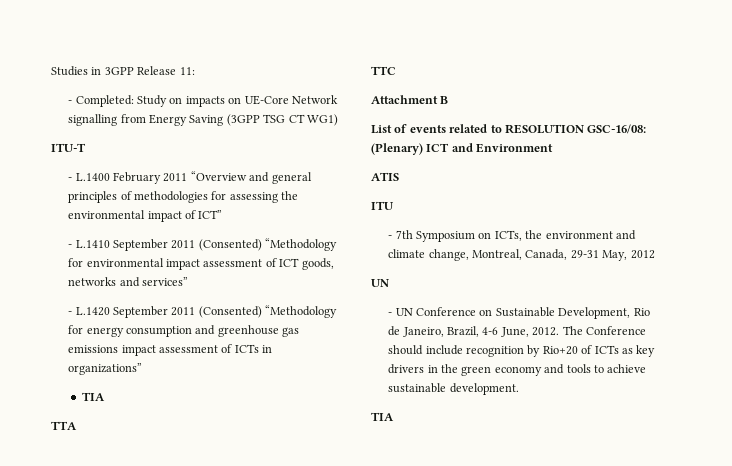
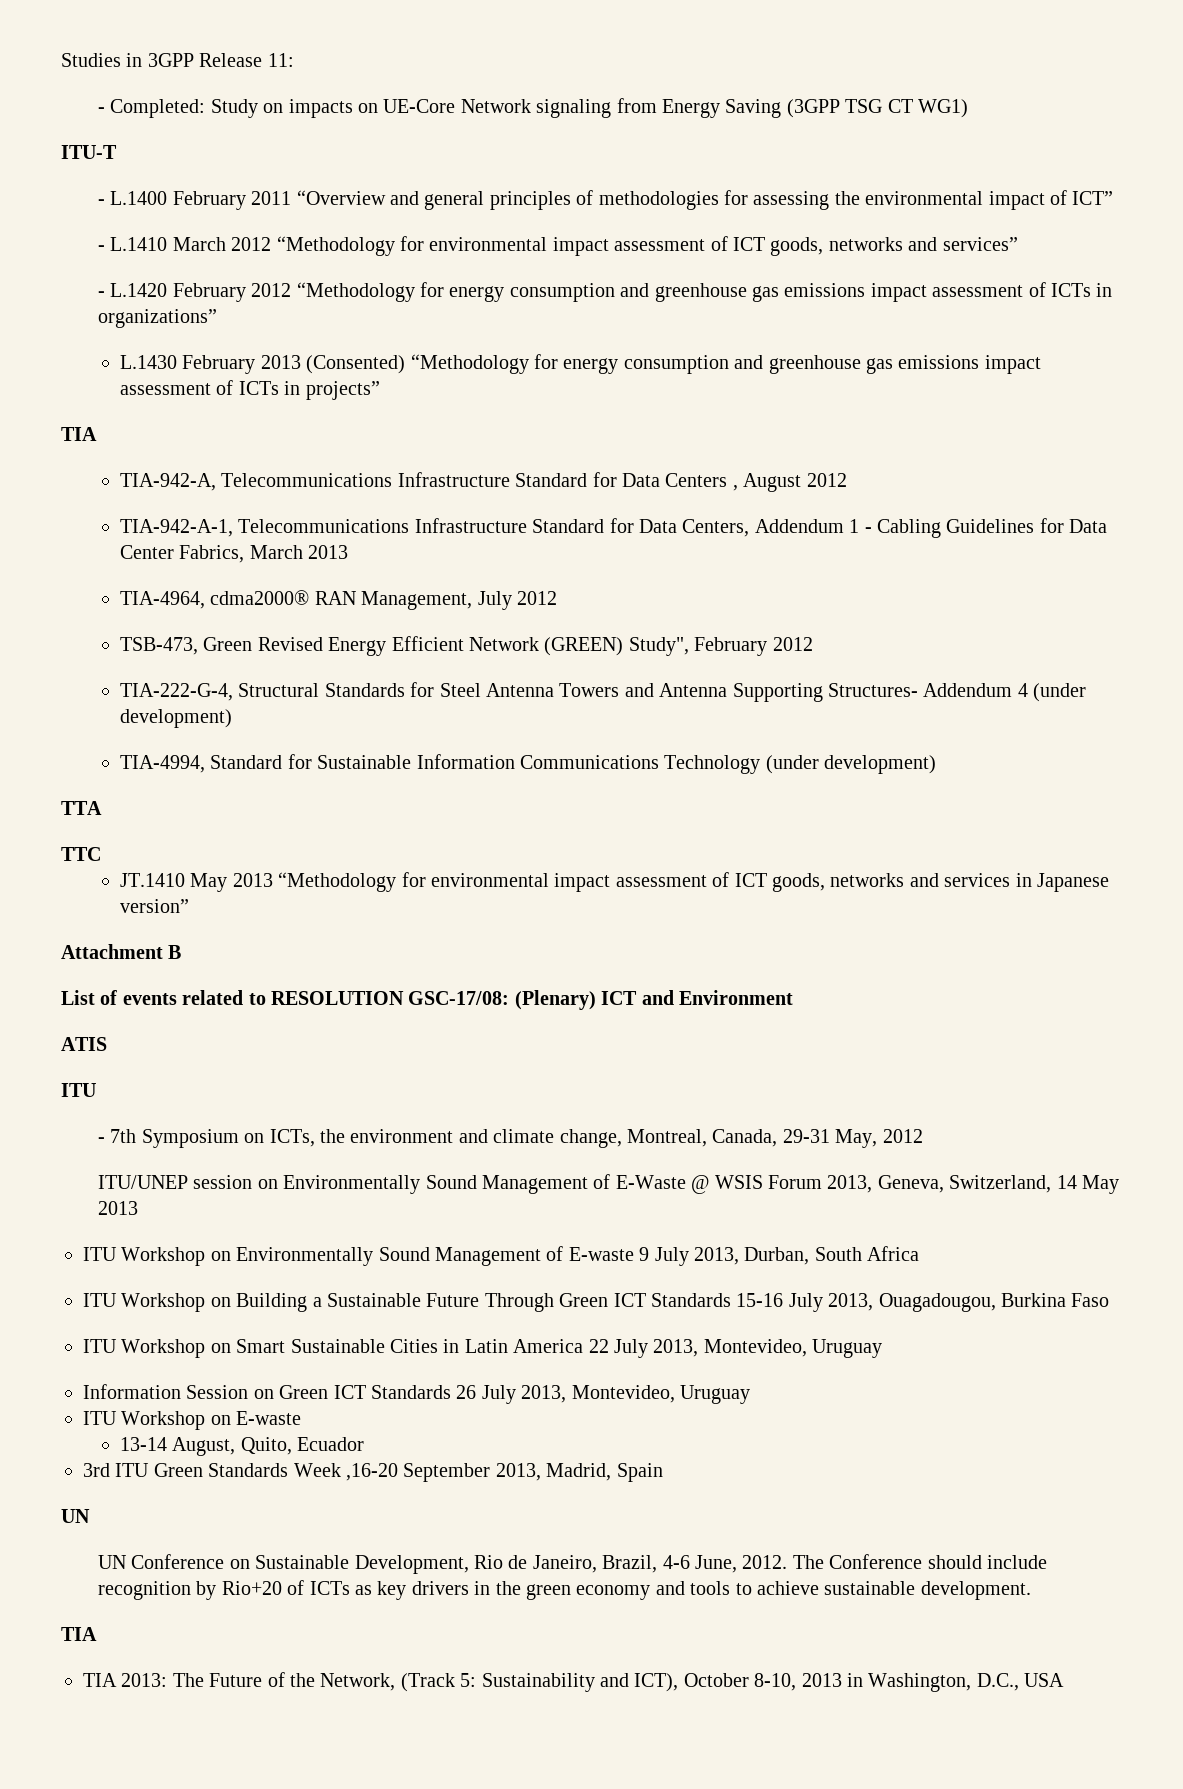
[68,114,118,126] signalling -> [536,99,612,118] signaling
[113,239,262,251] September 2011 (Consented) -> [172,237,272,251] March 2012
[113,306,262,318] September 2011 (Consented) -> [172,283,292,302] February 2012
[82,392,106,401] [51,421,77,430] [371,66,396,75] TIA // TTA // TTC -> [120,354,1041,374] [120,380,380,400] [61,427,97,441] [120,472,847,492] [120,518,1108,538] [120,545,349,563] [120,590,558,610] [120,636,813,656] [120,682,1087,702] [120,709,233,728] [120,754,937,774] [61,801,102,815] [61,847,101,861] [120,872,1110,892] [120,899,190,913] L.1430 February 2013 (Consented) “Methodology for energy consumption and greenhouse gas emissions impact assessment of ICTs in projects” // TIA // TIA-942-A, Telecommunications Infrastructure Standard for Data Centers , August 2012 // TIA-942-A-1, Telecommunications Infrastructure Standard for Data Centers, Addendum 1 - Cabling Guidelines for Data Center Fabrics, March 2013 // TIA-4964, cdma2000® RAN Management, July 2012 // TSB-473, Green Revised Energy Efficient Network (GREEN) Study", February 2012 // TIA-222-G-4, Structural Standards for Steel Antenna Towers and Antenna Supporting Structures- Addendum 4 (under development) // TIA-4994, Standard for Sustainable Information Communications Technology (under development) // TTA // TTC // JT.1410 May 2013 “Methodology for environmental impact assessment of ICT goods, networks and services in Japanese version”
[587,124,647,134] GSC-16/08: -> [408,991,510,1005] GSC-17/08:
(655, 254) none -> [98,1174,1120,1194] [98,1201,139,1215] [83,1246,920,1266] [83,1293,1110,1312] [83,1339,883,1358] [83,1384,750,1404] [83,1411,302,1430] [120,1437,365,1456] [83,1463,663,1482] // ITU/UNEP session on Environmentally Sound Management of E-Waste @ WSIS Forum 2013, Geneva, Switzerland, 14 May 2013 // ITU Workshop on Environmentally Sound Management of E-waste 9 July 2013, Durban, South Africa // ITU Workshop on Building a Sustainable Future Through Green ICT Standards 15-16 July 2013, Ouagadougou, Burkina Faso // ITU Workshop on Smart Sustainable Cities in Latin America 22 July 2013, Montevideo, Uruguay // Information Session on Green ICT Standards 26 July 2013, Montevideo, Uruguay // ITU Workshop on E-waste // 13-14 August, Quito, Ecuador // 3rd ITU Green Standards Week ,16-20 September 2013, Madrid, Spain
[388,312,393,316] - -> (90, 1516) none
(394, 416) none -> [83,1672,1065,1692] // TIA 2013: The Future of the Network, (Track 5: Sustainability and ICT), October 8-10, 2013 in Washington, D.C., USA

